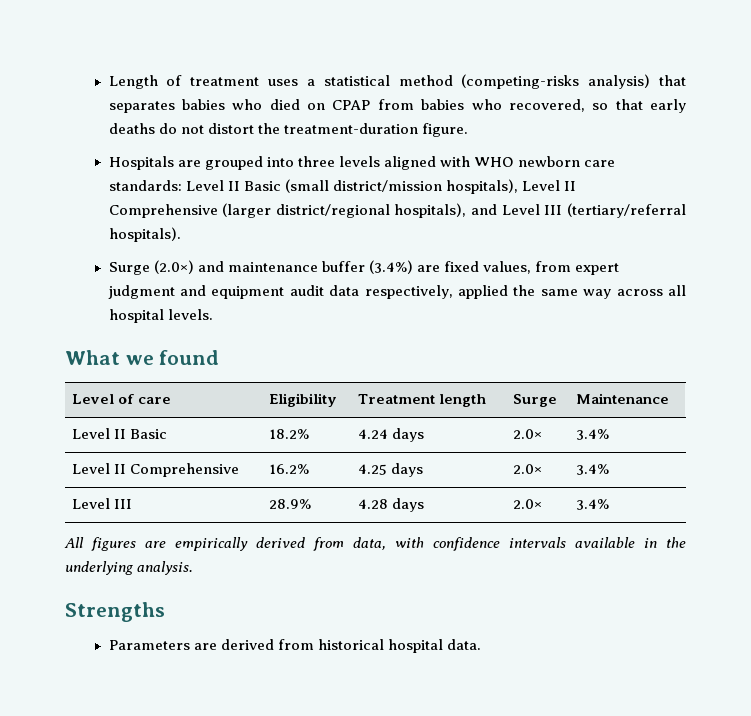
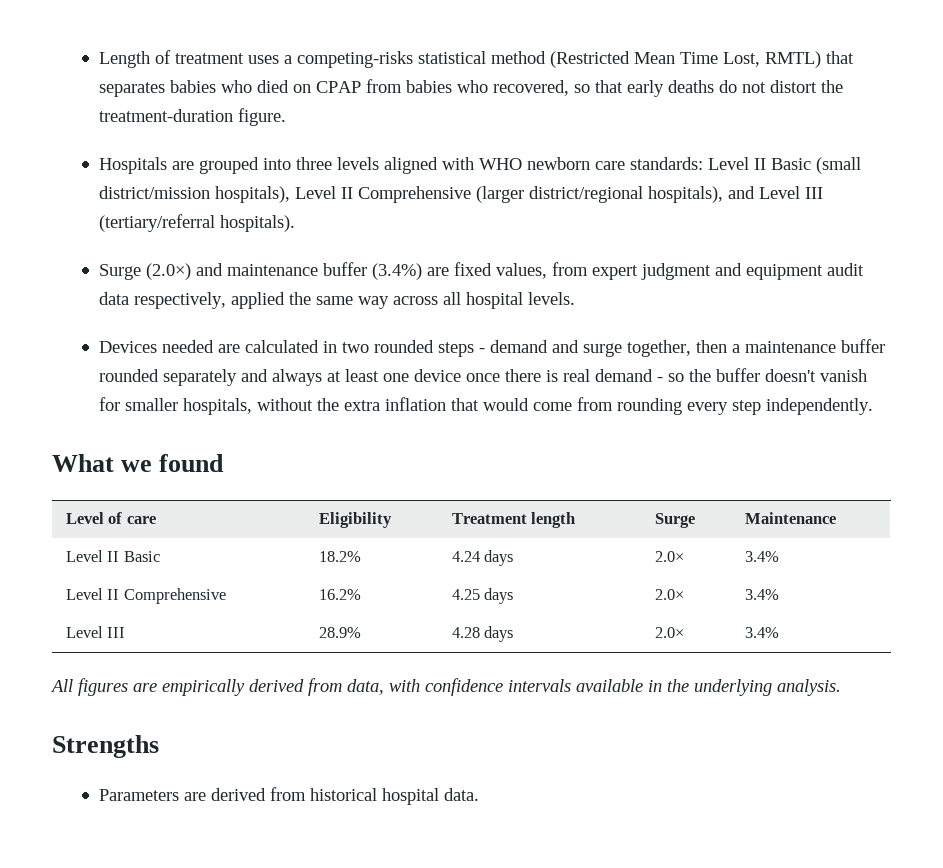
(315, 82) none -> [296,51,413,68] competing-risks
[461,74,651,89] (competing-risks analysis) -> [549,51,821,68] (Restricted Mean Time Lost, RMTL)
(213, 314) none -> [98,339,885,357] [98,368,867,386] [98,397,873,415] // Devices needed are calculated in two rounded steps - demand and surge together, then a maintenance buffer rounded separately and always at least one device once there is real demand - so the buffer doesn't vanish for smaller hospitals, without the extra inflation that would come from rounding every step independently.

